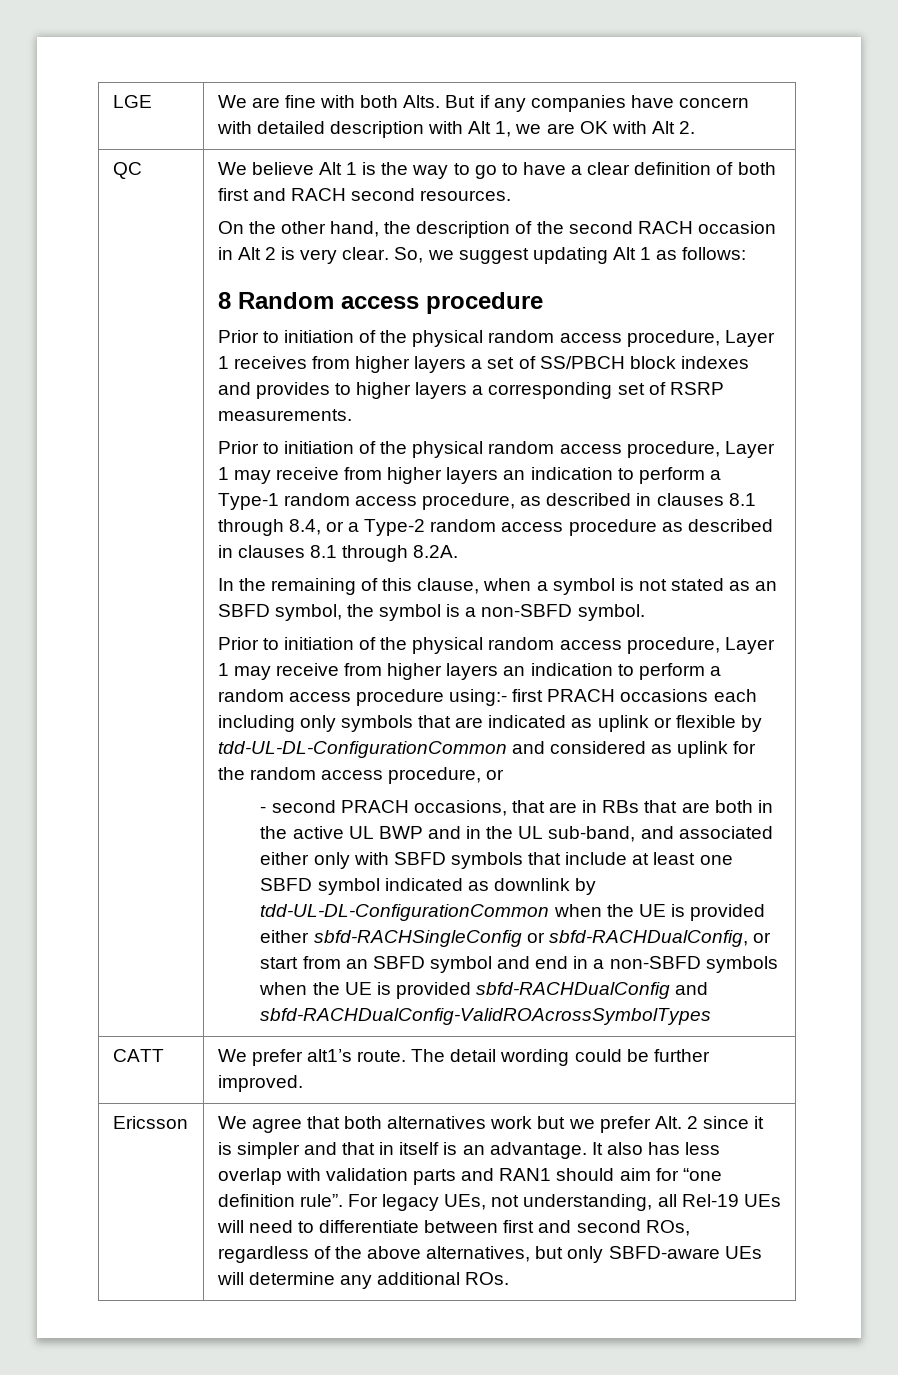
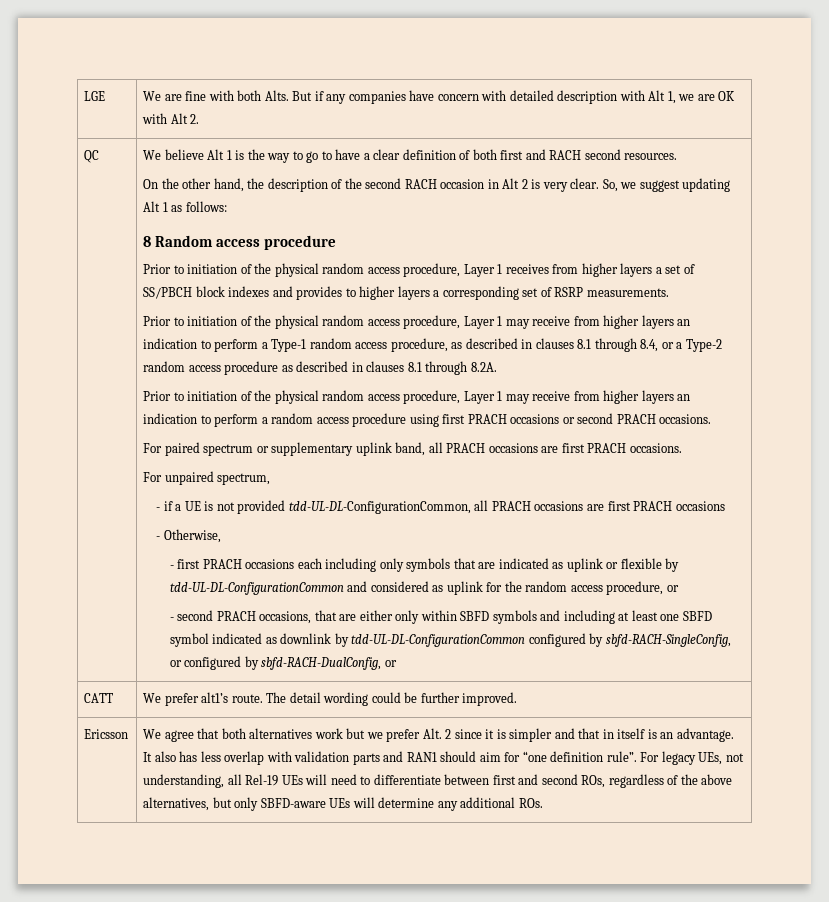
[217,578,778,595] [217,604,645,621] // In the remaining of this clause, when a symbol is not stated as an SBFD symbol, the symbol is a non-SBFD symbol. -> (497, 367) none
[449,689,508,706] using:- -> [409,413,712,427] [143,442,682,456] [143,471,271,485] [156,500,725,514] [156,529,221,543] [169,565,174,569] using first PRACH occasions or second PRACH occasions. // For paired spectrum or supplementary uplink band, all PRACH occasions are first PRACH occasions. // For unpaired spectrum, // - if a UE is not provided tdd-UL-DL-ConfigurationCommon, all PRACH occasions are first PRACH occasions // - Otherwise, // -
[582,800,773,813] [260,826,773,842] in RBs that are both in the active UL BWP and in the UL sub-band, and associated -> (357, 617) none
[353,852,389,865] with -> [420,610,457,621] within
[528,852,628,865] that include -> [540,610,615,624] and including
[553,904,766,921] [260,930,771,947] [260,956,778,973] [259,982,709,999] [260,1008,712,1025] when the UE is provided either sbfd-RACHSingleConfig or sbfd-RACHDualConfig, or start from an SBFD symbol and end in a non-SBFD symbols when the UE is provided sbfd-RACHDualConfig and sbfd-RACHDualConfig-ValidROAcrossSymbolTypes -> [528,633,731,647] [169,656,397,670] configured by sbfd-RACH-SingleConfig, or configured by sbfd-RACH-DualConfig, or

